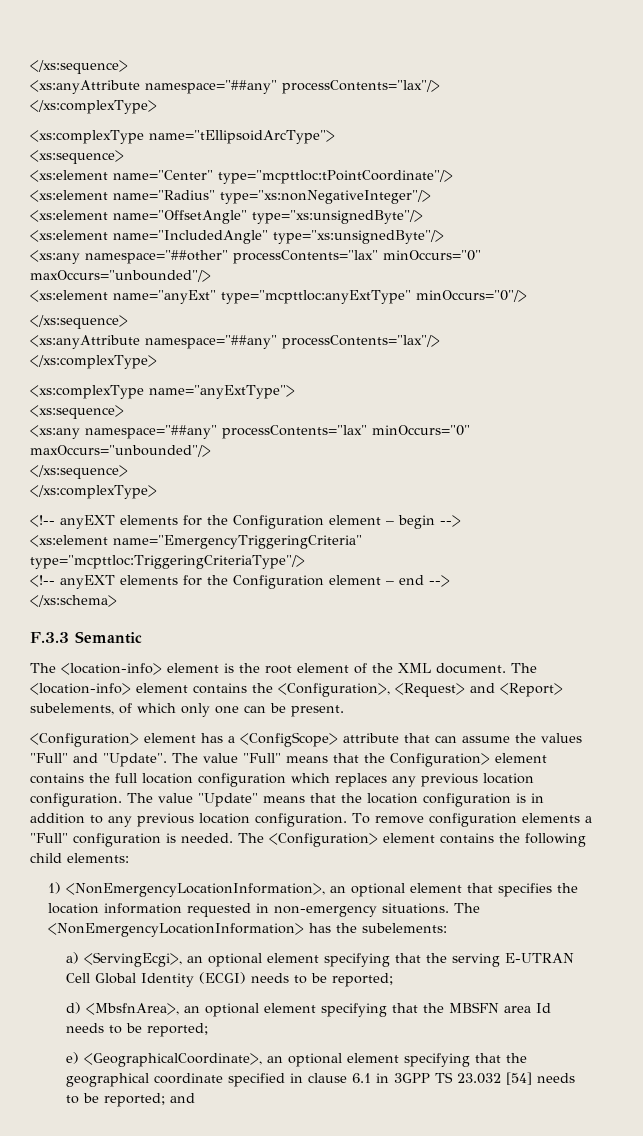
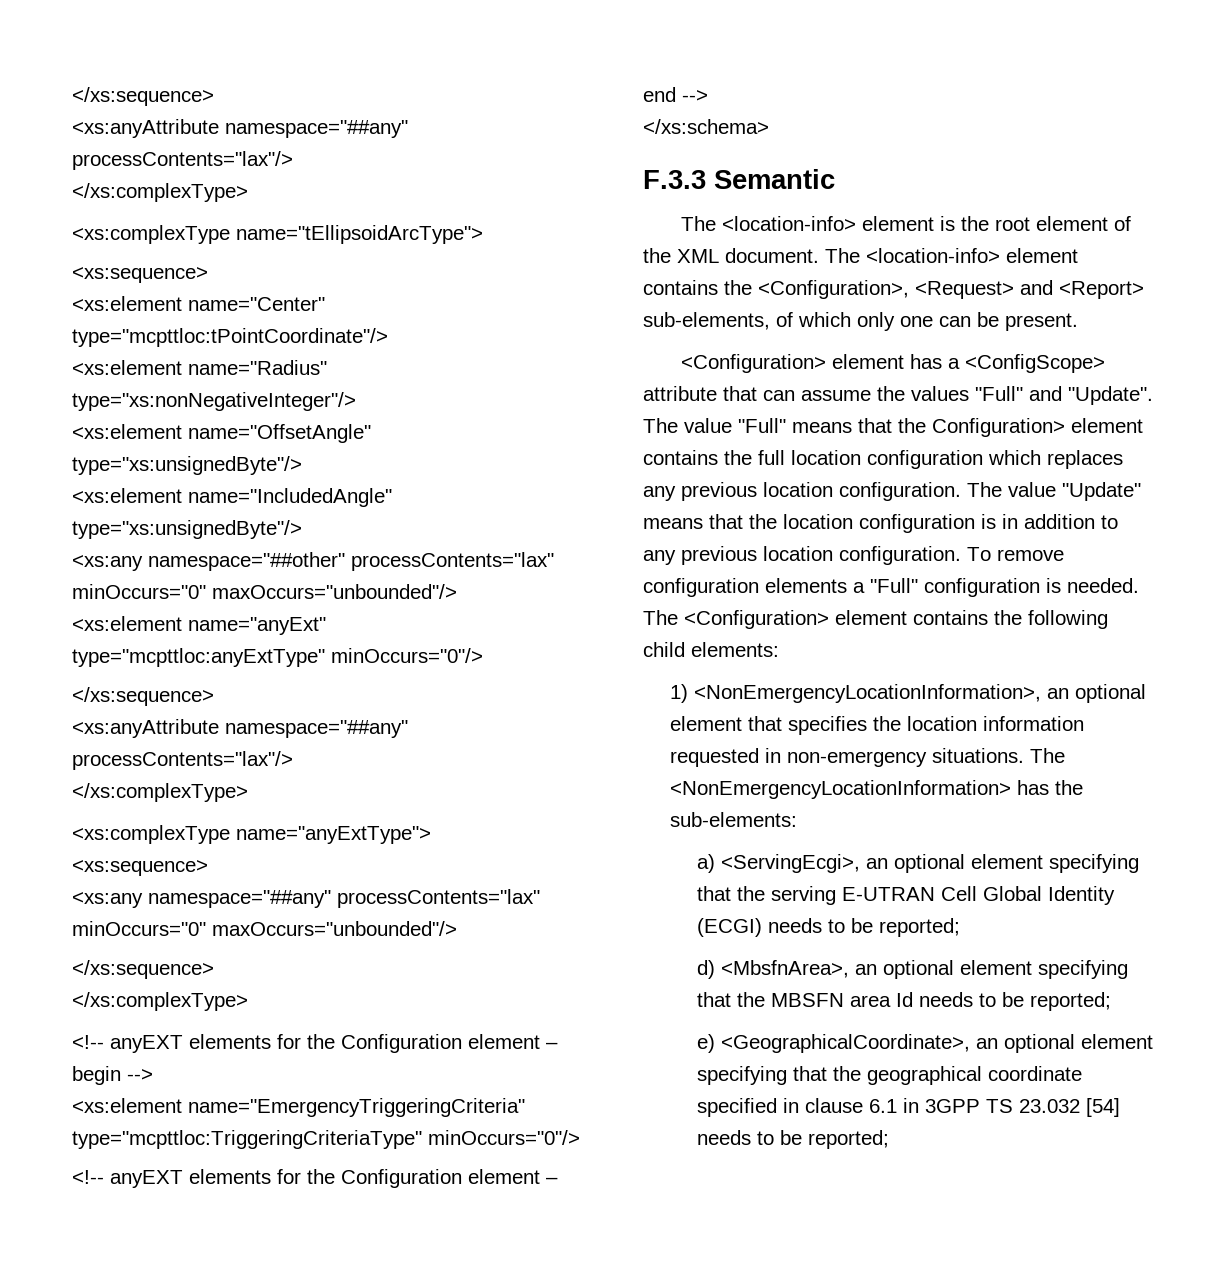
[30,555,305,569] type="mcpttloc:TriggeringCriteriaType"/> -> [72,1130,580,1149] type="mcpttloc:TriggeringCriteriaType" minOccurs="0"/>
[30,703,114,715] subelements, -> [643,312,770,330] sub-elements,
[362,923,448,933] subelements: -> [670,812,798,827] sub-elements:
[170,1093,196,1103] and -> (890, 1139) none

